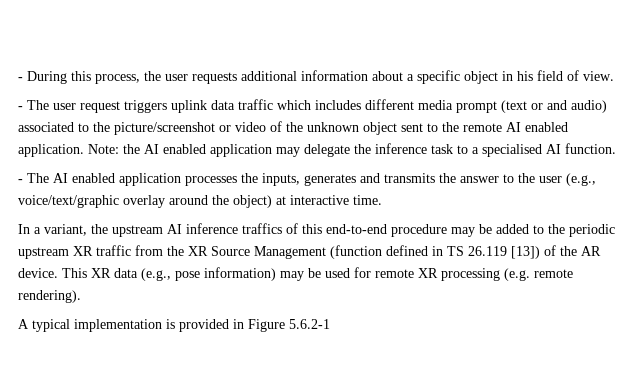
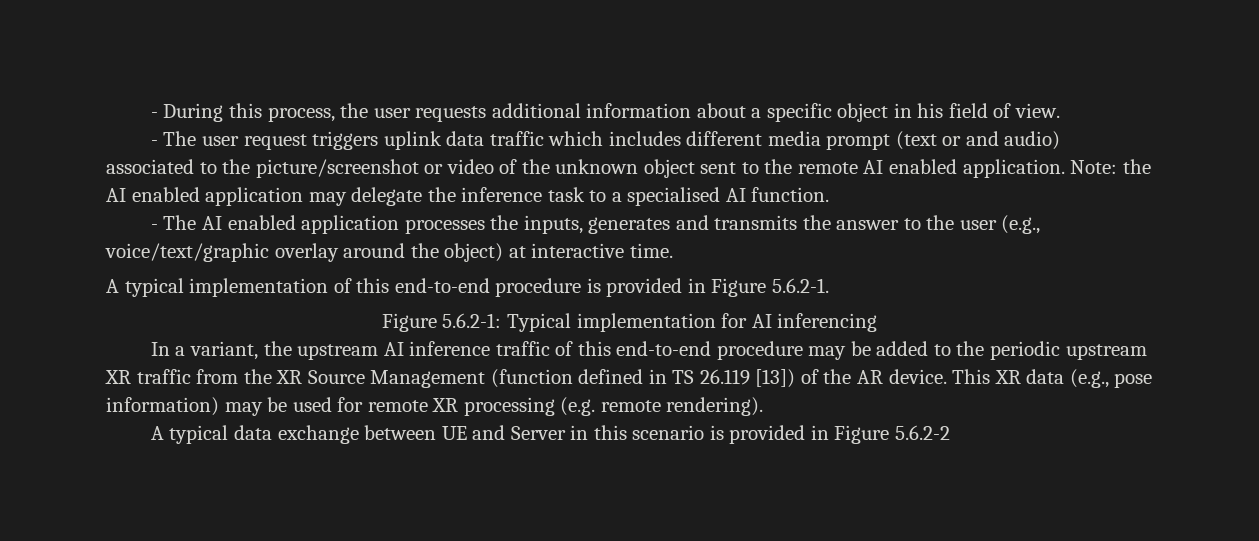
(382, 200) none -> [106,278,829,297] [381,313,878,332] // A typical implementation of this end-to-end procedure is provided in Figure 5.6.2-1. // Figure 5.6.2-1: Typical implementation for AI inferencing
[242,223,282,234] traffics -> [495,341,550,356] traffic
[74,319,330,332] implementation is provided in Figure 5.6.2-1 -> [233,425,950,444] data exchange between UE and Server in this scenario is provided in Figure 5.6.2-2

